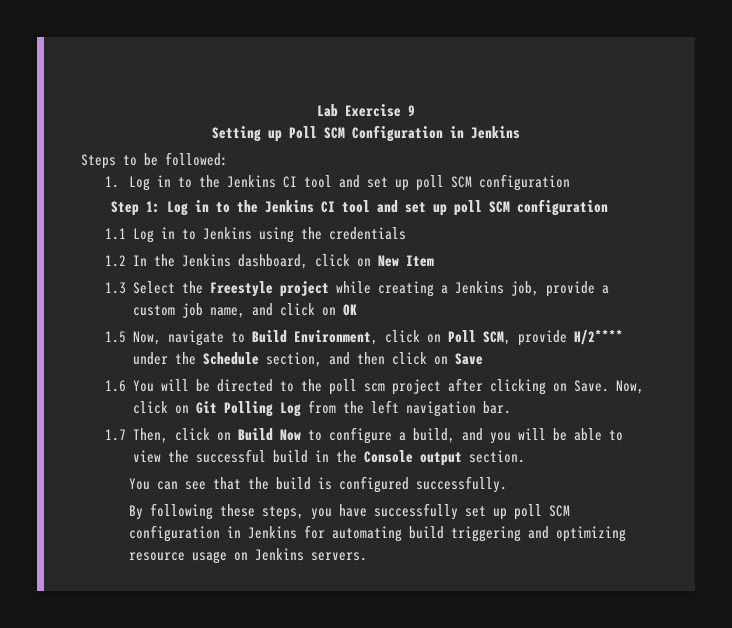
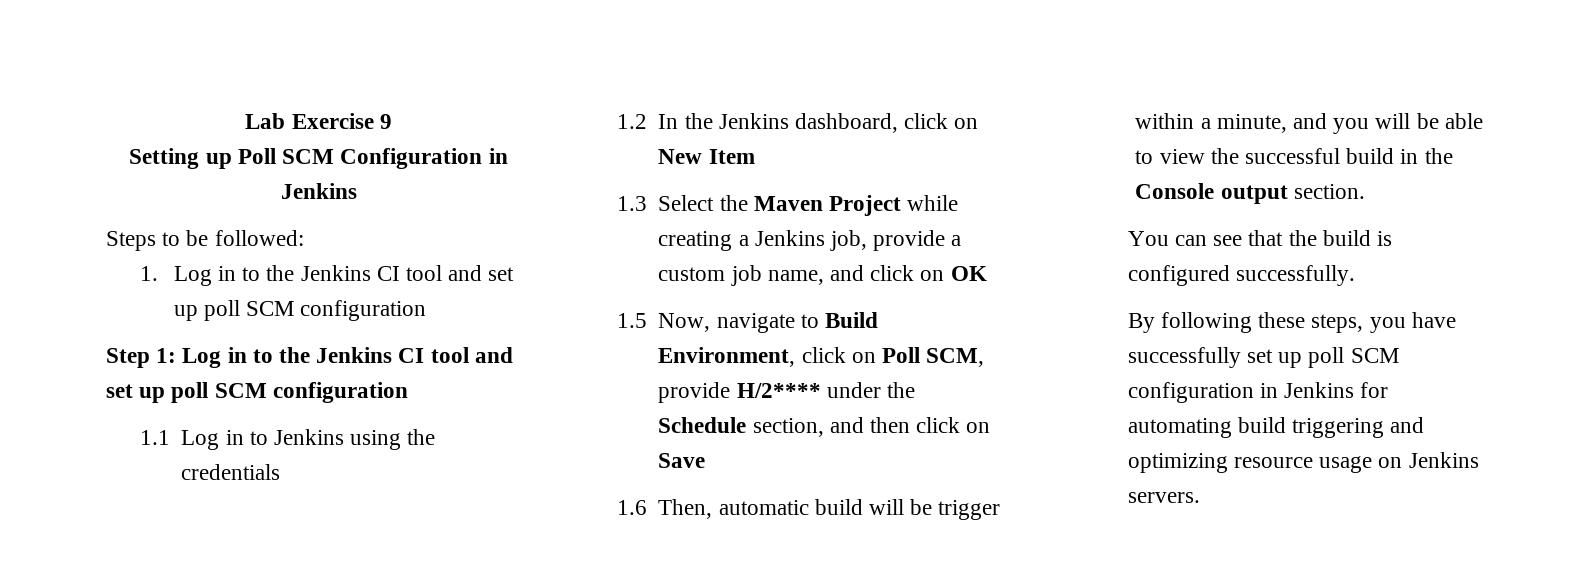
[210,281,330,297] Freestyle project -> [753,195,902,216] Maven Project
[133,378,645,395] [133,400,512,417] [104,427,456,444] You will be directed to the poll scm project after clicking on Save. Now, click on Git Polling Log from the left navigation bar. // 1.7 Then, click on Build Now to configure a build, -> [658,499,1001,520] [1135,113,1287,133] Then, automatic build will be trigger within a minute,

